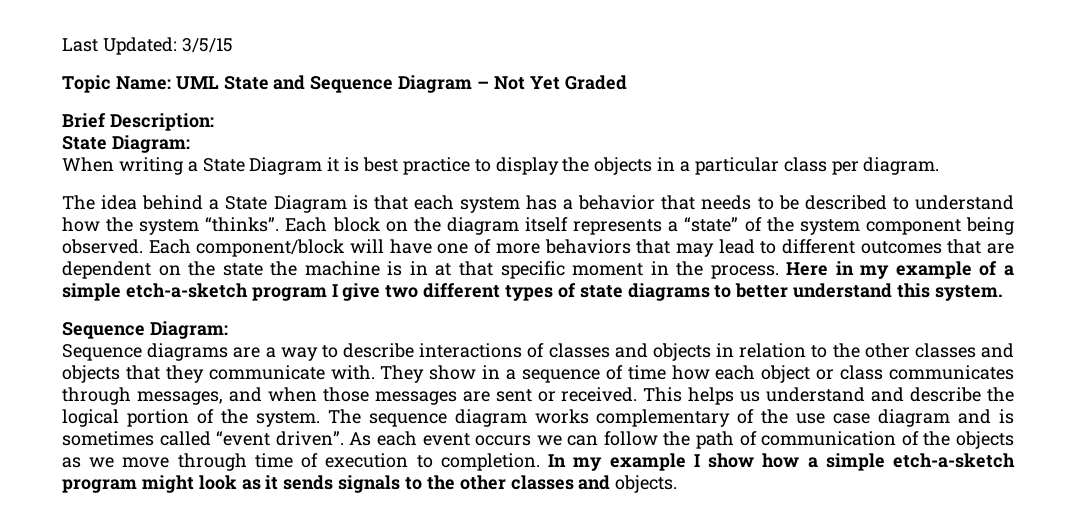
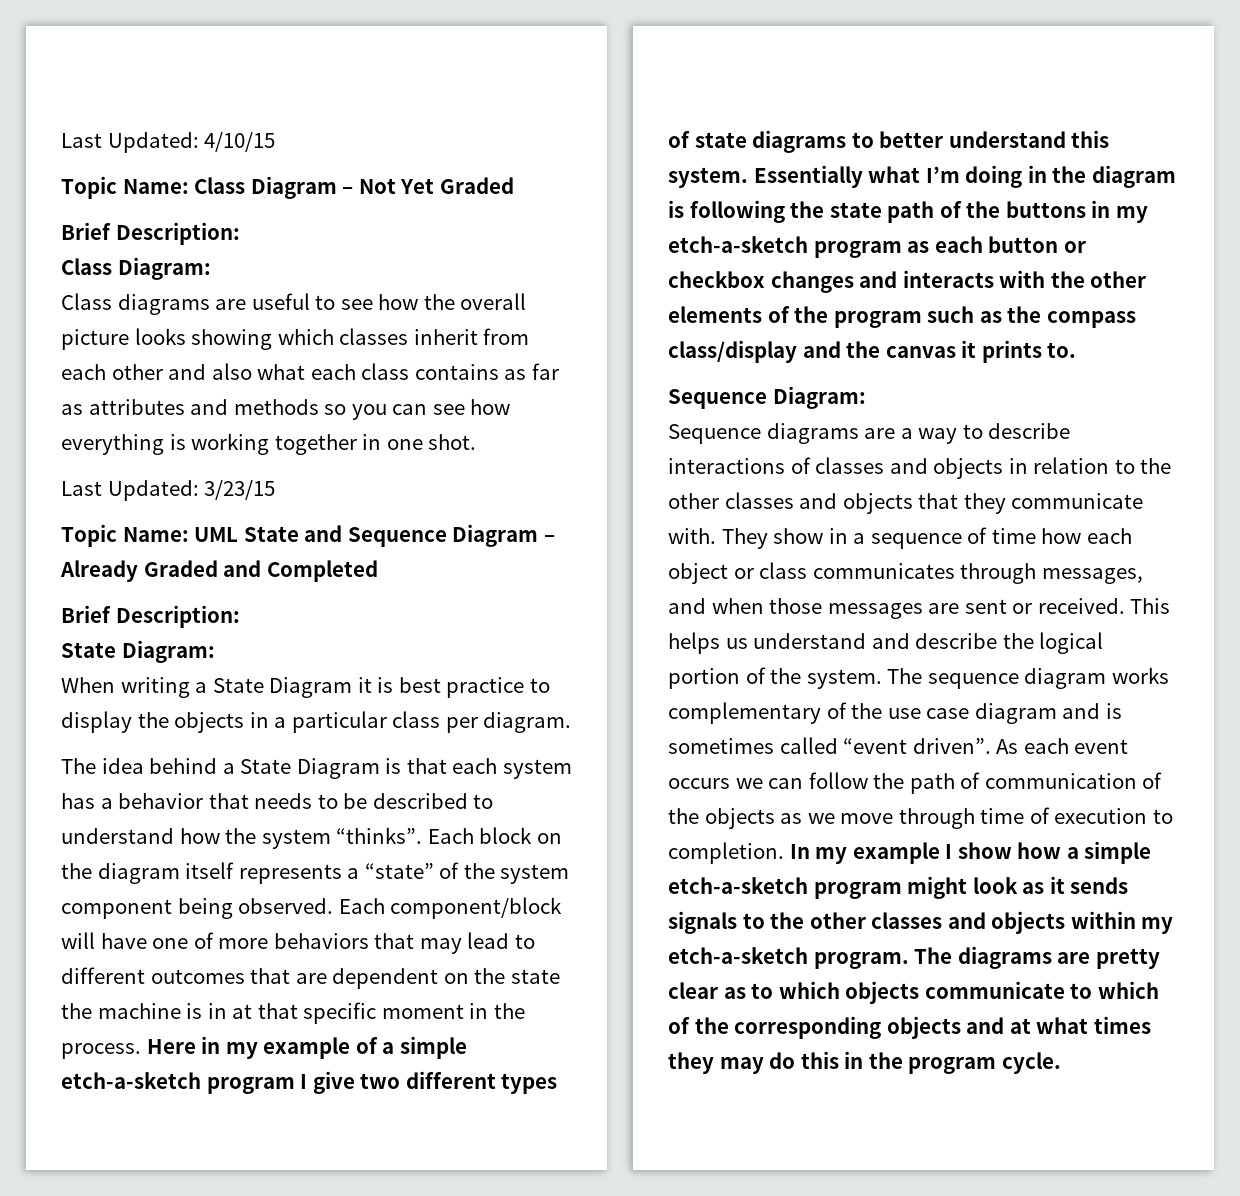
[62,37,233,55] Last Updated: 3/5/15 -> [61,132,276,153] [61,176,514,199] [61,222,240,245] [61,257,211,280] [61,293,527,315] [61,328,530,350] [61,363,559,380] [61,399,511,420] [61,433,477,455] [61,480,276,501] Last Updated: 4/10/15 // Topic Name: Class Diagram – Not Yet Graded // Brief Description: // Class Diagram: // Class diagrams are useful to see how the overall picture looks showing which classes inherit from each other and also what each class contains as far as attributes and methods so you can see how everything is working together in one shot. // Last Updated: 3/23/15
[493,75,627,90] Not Yet Graded -> [60,560,378,582] Already Graded and Completed
(1003, 293) none -> [753,165,1176,188] [668,200,1148,223] [668,236,1086,258] [668,270,1147,293] [668,306,1136,328] [668,340,1077,363] Essentially what I’m doing in the diagram is following the state path of the buttons in my etch-a-sketch program as each button or checkbox changes and interacts with the other elements of the program such as the compass class/display and the canvas it prints to.
[615,475,678,493] objects. -> [991,911,1174,934] [668,946,1160,969] [668,981,1159,1004] [668,1016,1151,1039] [668,1051,1061,1074] objects within my etch-a-sketch program. The diagrams are pretty clear as to which objects communicate to which of the corresponding objects and at what times they may do this in the program cycle.

